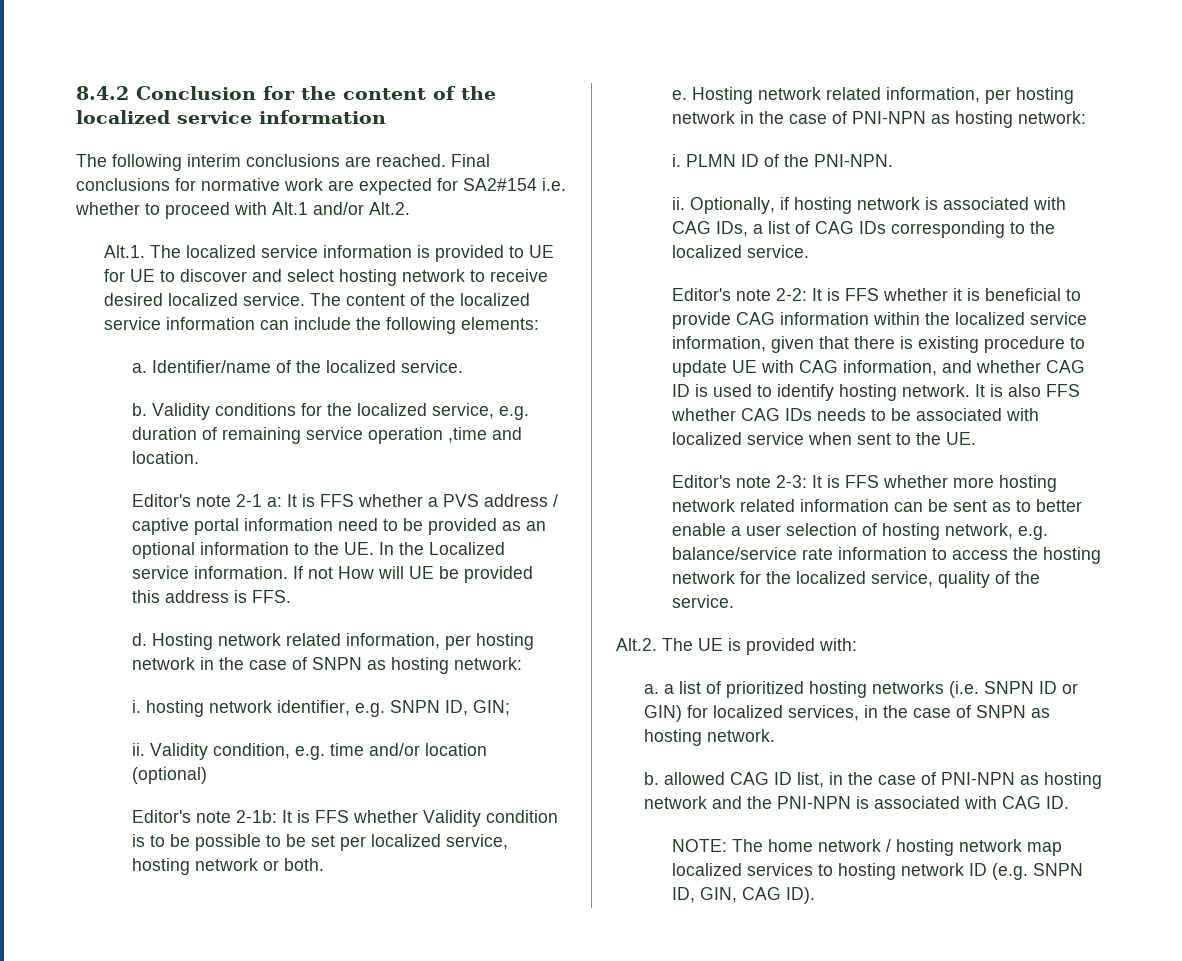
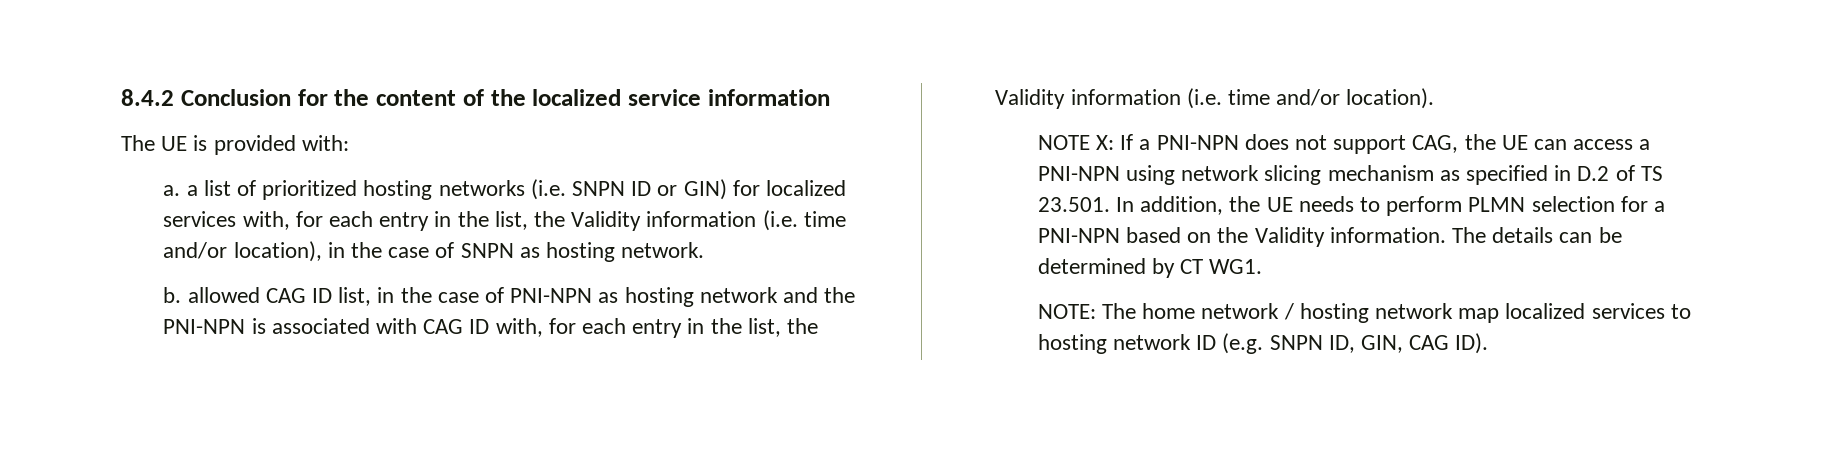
[112,154,490,171] [76,178,566,195] [75,202,410,219] [104,245,555,262] [104,269,549,286] [104,293,531,306] [104,317,540,334] [132,360,464,373] [132,403,530,420] [132,427,523,444] [132,451,200,464] [132,494,559,507] [132,518,547,535] [132,542,506,559] [132,566,534,583] [132,590,292,603] [132,633,535,650] [132,657,523,674] [132,700,511,717] [132,743,488,760] [132,767,208,784] [132,810,559,827] [132,834,509,851] [132,858,325,875] [672,87,1075,104] [672,111,1087,128] [672,154,894,167] [672,197,1067,214] [672,221,1056,238] [672,245,810,258] [672,288,1082,301] [672,312,1088,329] [672,336,1086,353] [672,360,1086,377] [672,384,1081,401] [671,408,1040,421] [672,432,977,445] [672,475,1058,492] [672,499,1083,512] [672,523,1049,540] [672,547,1102,564] [672,571,1041,588] [672,595,735,608] [616,638,693,651] following interim conclusions are reached. Final conclusions for normative work are expected for SA2#154 i.e. whether to proceed with Alt.1 and/or Alt.2. // Alt.1. The localized service information is provided to UE for UE to discover and select hosting network to receive desired localized service. The content of the localized service information can include the following elements: // a. Identifier/name of the localized service. // b. Validity conditions for the localized service, e.g. duration of remaining service operation ,time and location. // Editor's note 2-1 a: It is FFS whether a PVS address / captive portal information need to be provided as an optional information to the UE. In the Localized service information. If not How will UE be provided this address is FFS. // d. Hosting network related information, per hosting network in the case of SNPN as hosting network: // i. hosting network identifier, e.g. SNPN ID, GIN; // ii. Validity condition, e.g. time and/or location (optional) // Editor's note 2-1b: It is FFS whether Validity condition is to be possible to be set per localized service, hosting network or both. // e. Hosting network related information, per hosting network in the case of PNI-NPN as hosting network: // i. PLMN ID of the PNI-NPN. // ii. Optionally, if hosting network is associated with CAG IDs, a list of CAG IDs corresponding to the localized service. // Editor's note 2-2: It is FFS whether it is beneficial to provide CAG information within the localized service information, given that there is existing procedure to update UE with CAG information, and whether CAG ID is used to identify hosting network. It is also FFS whether CAG IDs needs to be associated with localized service when sent to the UE. // Editor's note 2-3: It is FFS whether more hosting network related information can be sent as to better enable a user selection of hosting network, e.g. balance/service rate information to access the hosting network for the localized service, quality of the service. // Alt.2. The -> (155, 143) none
[788,705,860,721] services, -> [163,210,846,231] [163,241,322,262] services with, for each entry in the list, the Validity information (i.e. time and/or location),
[1046,796,1070,809] ID. -> [469,318,819,338] [995,88,1435,109] [1037,134,1651,154] [1037,165,1663,185] [1037,196,1666,216] [1037,227,1622,247] [1037,258,1263,278] ID with, for each entry in the list, the Validity information (i.e. time and/or location). // NOTE X: If a PNI-NPN does not support CAG, the UE can access a PNI-NPN using network slicing mechanism as specified in D.2 of TS 23.501. In addition, the UE needs to perform PLMN selection for a PNI-NPN based on the Validity information. The details can be determined by CT WG1.

